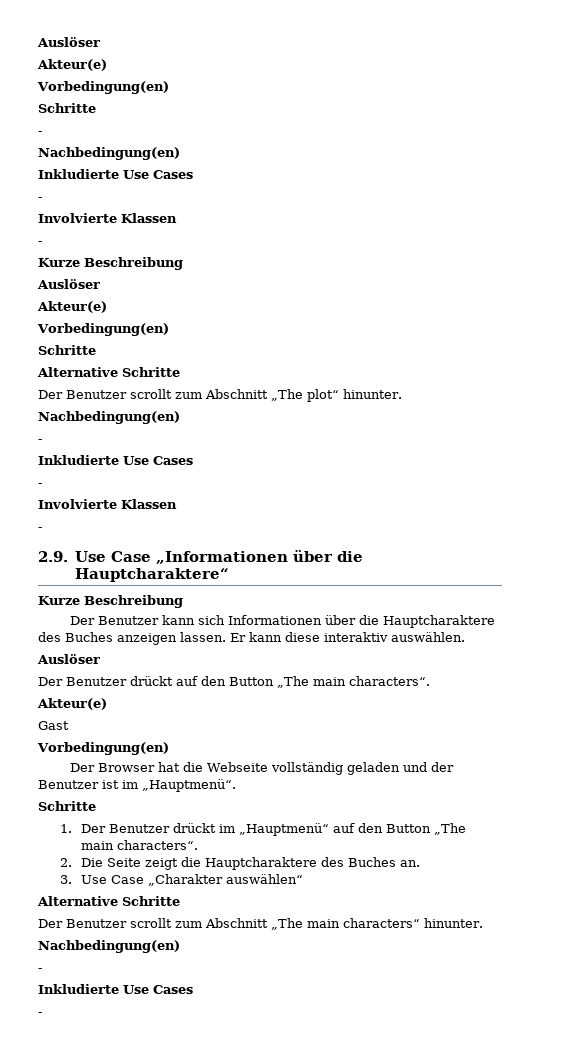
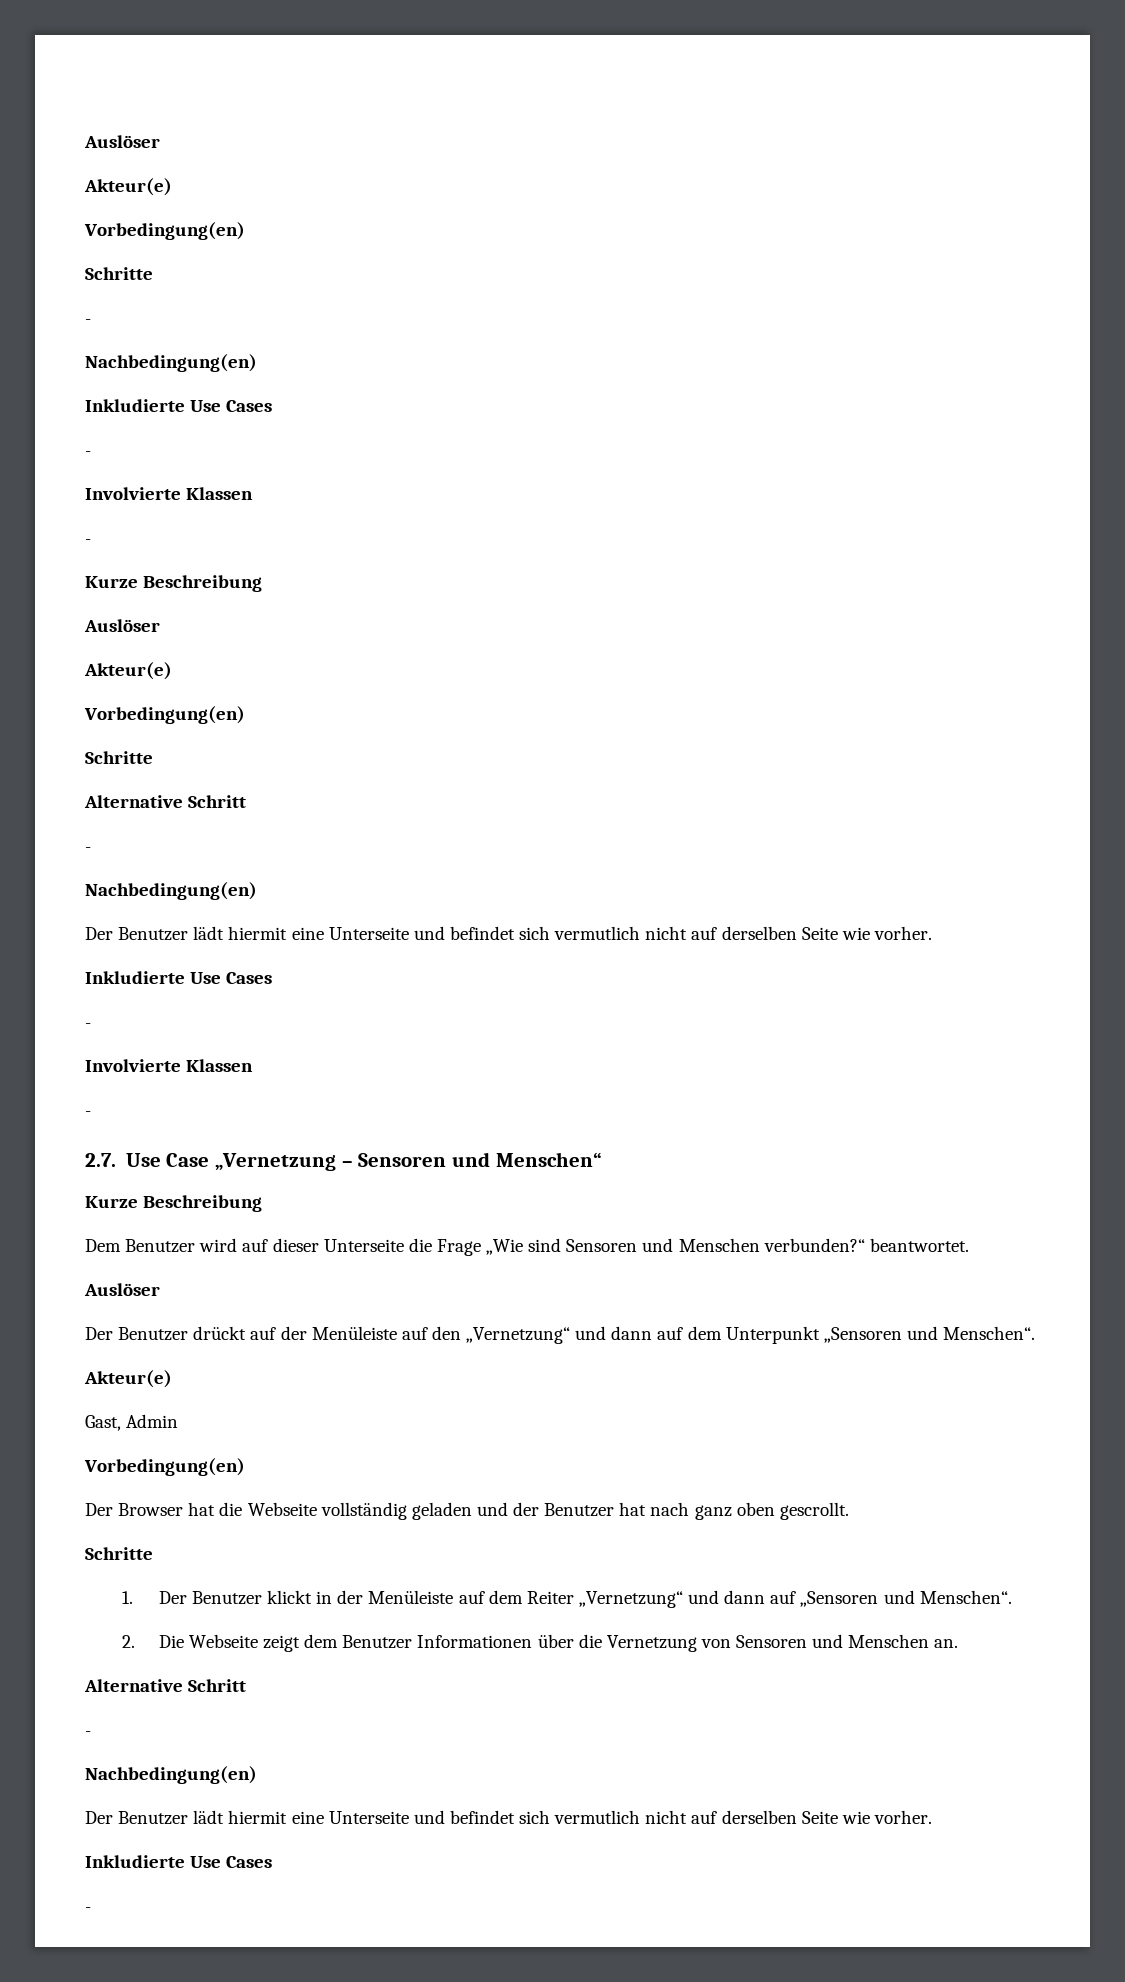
[122,367,180,377] [38,389,402,402] [38,411,180,424] [38,439,42,443] [38,455,193,465] [38,483,42,487] [38,499,177,509] [38,527,42,531] [38,550,363,564] [74,568,229,582] [38,595,183,608] [70,615,496,628] [38,632,465,645] Schritte // Der Benutzer scrollt zum Abschnitt „The plot“ hinunter. // Nachbedingung(en) // - // Inkludierte Use Cases // - // Involvierte Klassen // - // 2.9. Use Case „Informationen über die Hauptcharaktere“ // Kurze Beschreibung // Der Benutzer kann sich Informationen über die Hauptcharaktere des Buches anzeigen lassen. Er kann diese interaktiv auswählen. -> [188,795,247,808] [85,847,91,852] [85,882,257,900] [85,926,932,941] [85,971,273,984] [85,1023,91,1028] [85,1059,254,1072] [85,1111,91,1116] [85,1152,601,1171] [85,1195,263,1212] [85,1238,969,1256] Schritt // - // Nachbedingung(en) // Der Benutzer lädt hiermit eine Unterseite und befindet sich vermutlich nicht auf derselben Seite wie vorher. // Inkludierte Use Cases // - // Involvierte Klassen // - // 2.7. Use Case „Vernetzung – Sensoren und Menschen“ // Kurze Beschreibung // Dem Benutzer wird auf dieser Unterseite die Frage „Wie sind Sensoren und Menschen verbunden?“ beantwortet.
[201,676,430,688] [37,698,107,710] [38,721,69,730] den Button „The main characters“. // Akteur(e) // Gast -> [280,1326,1036,1344] [84,1370,172,1388] [85,1414,179,1431] der Menüleiste auf den „Vernetzung“ und dann auf dem Unterpunkt „Sensoren und Menschen“. // Akteur(e) // Gast, Admin
[102,779,236,792] ist im „Hauptmenü“. -> [619,1502,849,1520] hat nach ganz oben gescrollt.
[173,823,467,836] [81,840,199,850] [59,857,421,870] [59,874,304,886] [37,896,180,906] [38,918,483,930] [38,940,180,953] [38,968,42,972] drückt im „Hauptmenü“ auf den Button „The main characters“. // 2. Die Seite zeigt die Hauptcharaktere des Buches an. // 3. Use Case „Charakter auswählen“ // Alternative Schritte // Der Benutzer scrollt zum Abschnitt „The main characters“ hinunter. // Nachbedingung(en) // - -> [267,1590,1012,1608] [121,1634,959,1652] [84,1679,247,1692] [85,1731,91,1736] [85,1766,257,1784] [85,1810,932,1825] klickt in der Menüleiste auf dem Reiter „Vernetzung“ und dann auf „Sensoren und Menschen“. // 2. Die Webseite zeigt dem Benutzer Informationen über die Vernetzung von Sensoren und Menschen an. // Alternative Schritt // - // Nachbedingung(en) // Der Benutzer lädt hiermit eine Unterseite und befindet sich vermutlich nicht auf derselben Seite wie vorher.

